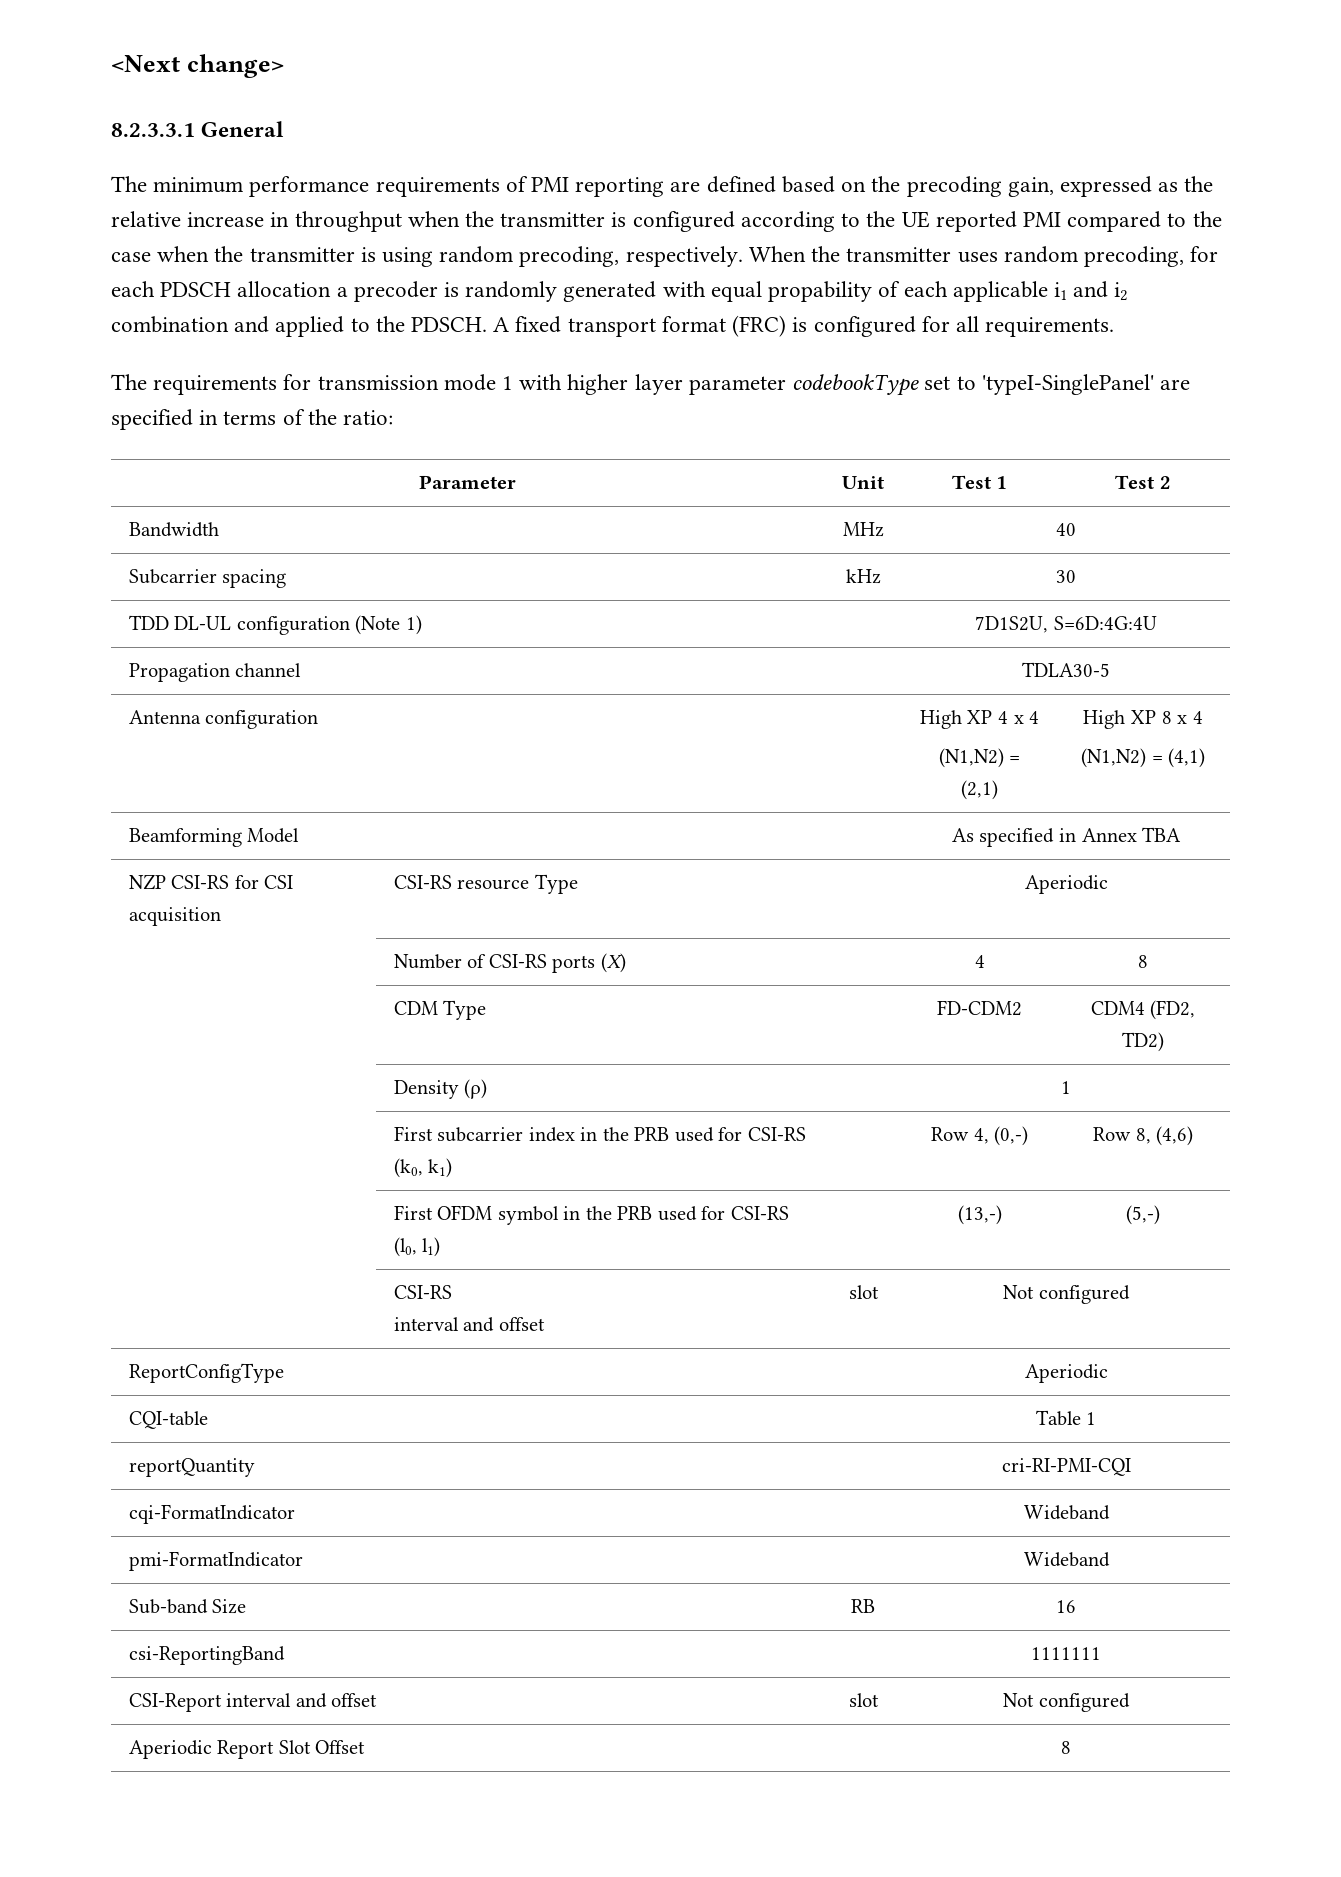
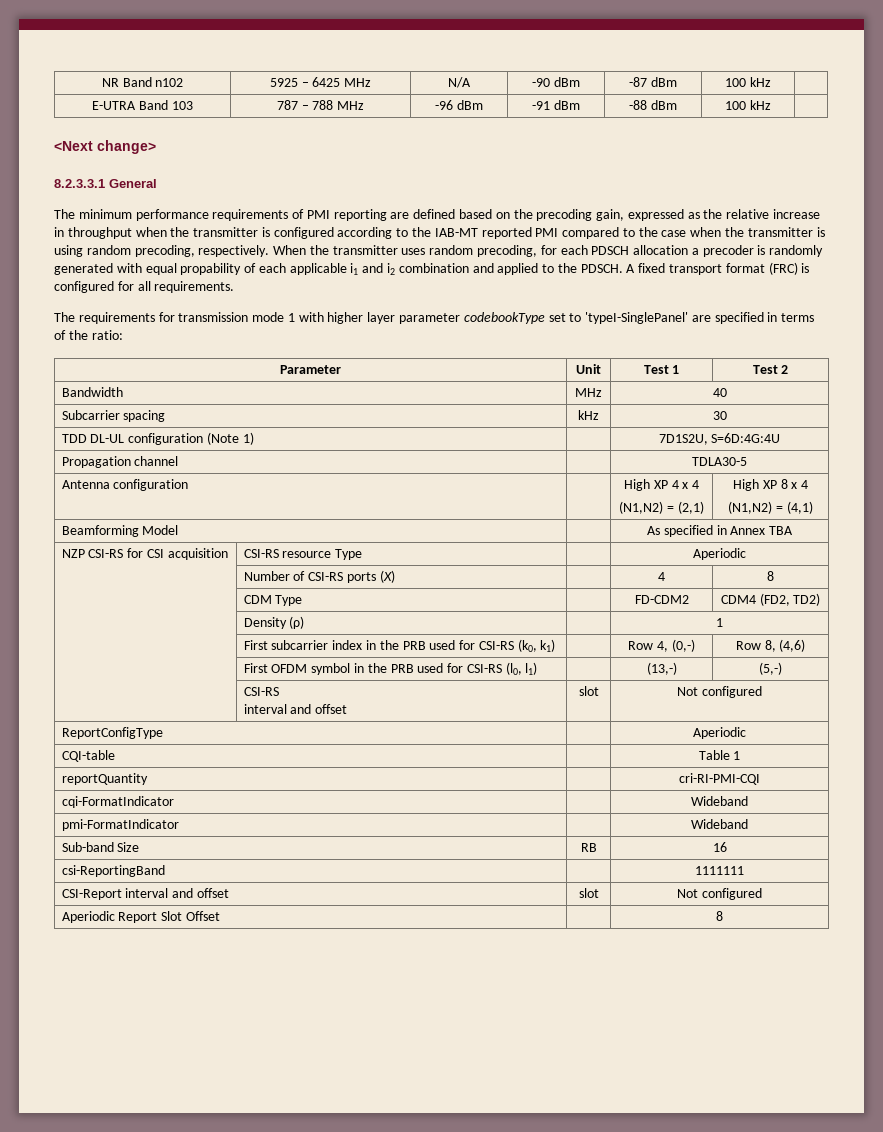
(111, 63) none -> [101,77,184,87] [269,77,372,87] [448,77,471,88] [532,77,580,87] [629,77,677,87] [725,77,771,87] [92,100,193,110] [276,100,365,110] [435,100,483,110] [532,100,580,110] [629,100,677,110] [725,100,771,110] NR Band n102 | 5925 – 6425 MHz | N/A | -90 dBm | -87 dBm | 100 kHz | // E-UTRA Band 103 | 787 – 788 MHz | -96 dBm | -91 dBm | -88 dBm | 100 kHz | //
[901,211,930,228] UE -> [434,228,478,237] IAB-MT

